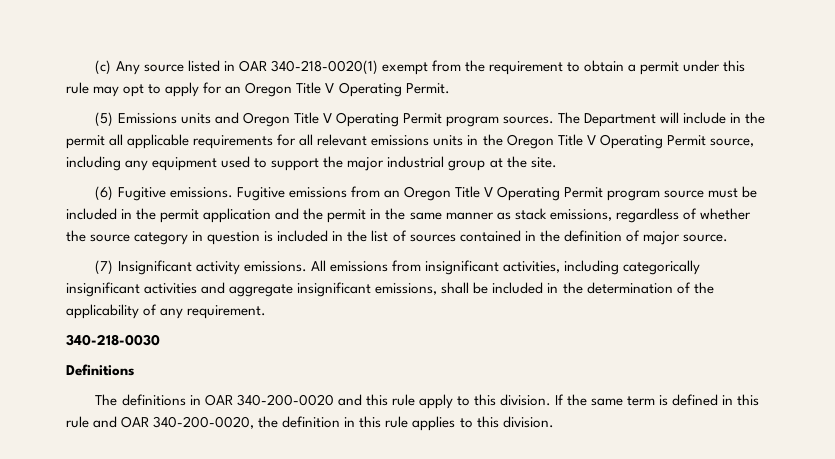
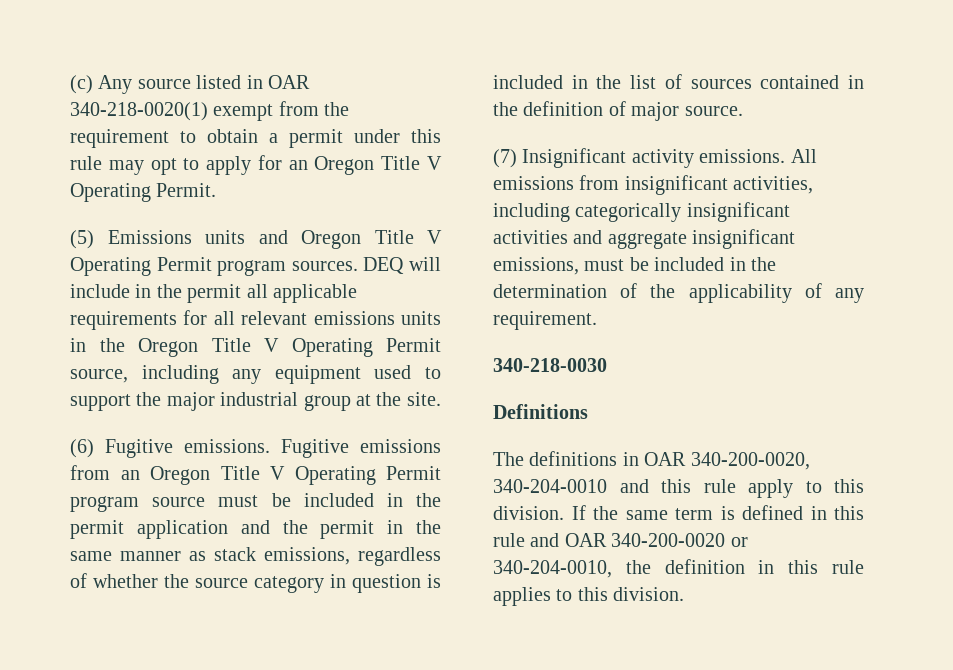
[558,112,657,127] The Department -> [363,257,405,274] DEQ
[441,282,470,294] shall -> [584,259,625,271] must
[236,394,334,406] 340-200-0020 -> [690,452,810,470] [493,479,607,493] 340-200-0020, 340-204-0010
[153,416,255,429] 340-200-0020, -> [611,533,748,547] [493,560,612,578] 340-200-0020 or 340-204-0010,

